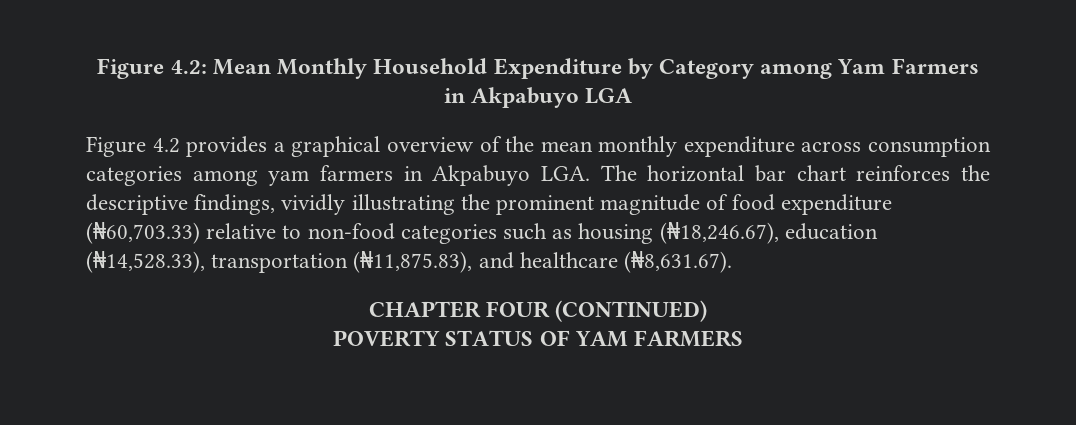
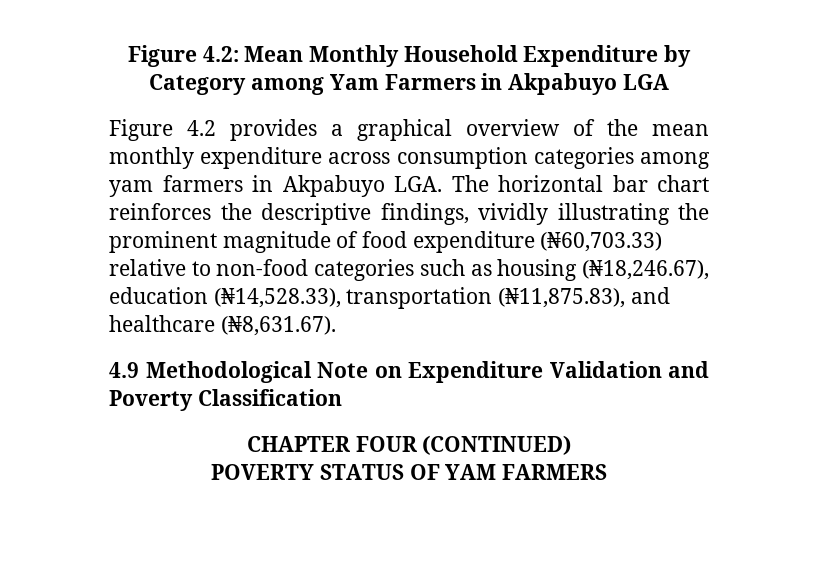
(733, 262) none -> [109,361,709,383] [109,389,342,411] // 4.9 Methodological Note on Expenditure Validation and Poverty Classification

